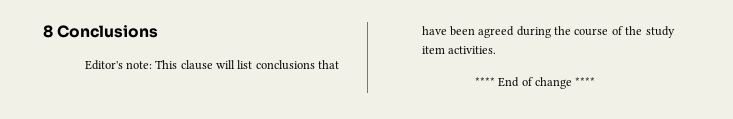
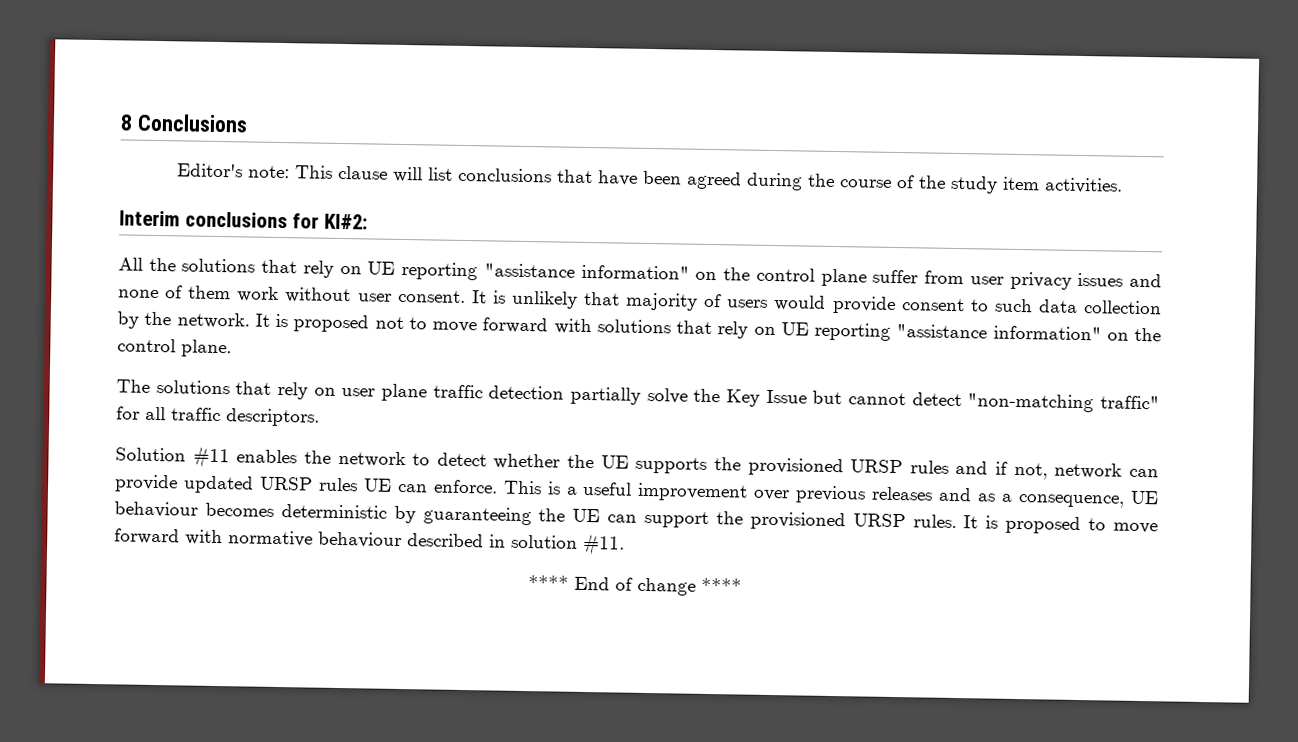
(496, 50) none -> [119,210,368,230] [118,257,1162,290] [118,285,1163,315] [117,311,1161,342] [117,338,232,358] [116,379,1160,413] [116,406,320,427] [115,446,1160,480] [114,474,1159,508] [114,501,1158,535] [114,528,625,556] // Interim conclusions for KI#2: // All the solutions that rely on UE reporting "assistance information" on the control plane suffer from user privacy issues and none of them work without user consent. It is unlikely that majority of users would provide consent to such data collection by the network. It is proposed not to move forward with solutions that rely on UE reporting "assistance information" on the control plane. // The solutions that rely on user plane traffic detection partially solve the Key Issue but cannot detect "non-matching traffic" for all traffic descriptors. // Solution #11 enables the network to detect whether the UE supports the provisioned URSP rules and if not, network can provide updated URSP rules UE can enforce. This is a useful improvement over previous releases and as a consequence, UE behaviour becomes deterministic by guaranteeing the UE can support the provisioned URSP rules. It is proposed to move forward with normative behaviour described in solution #11.

